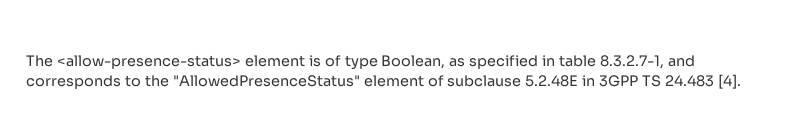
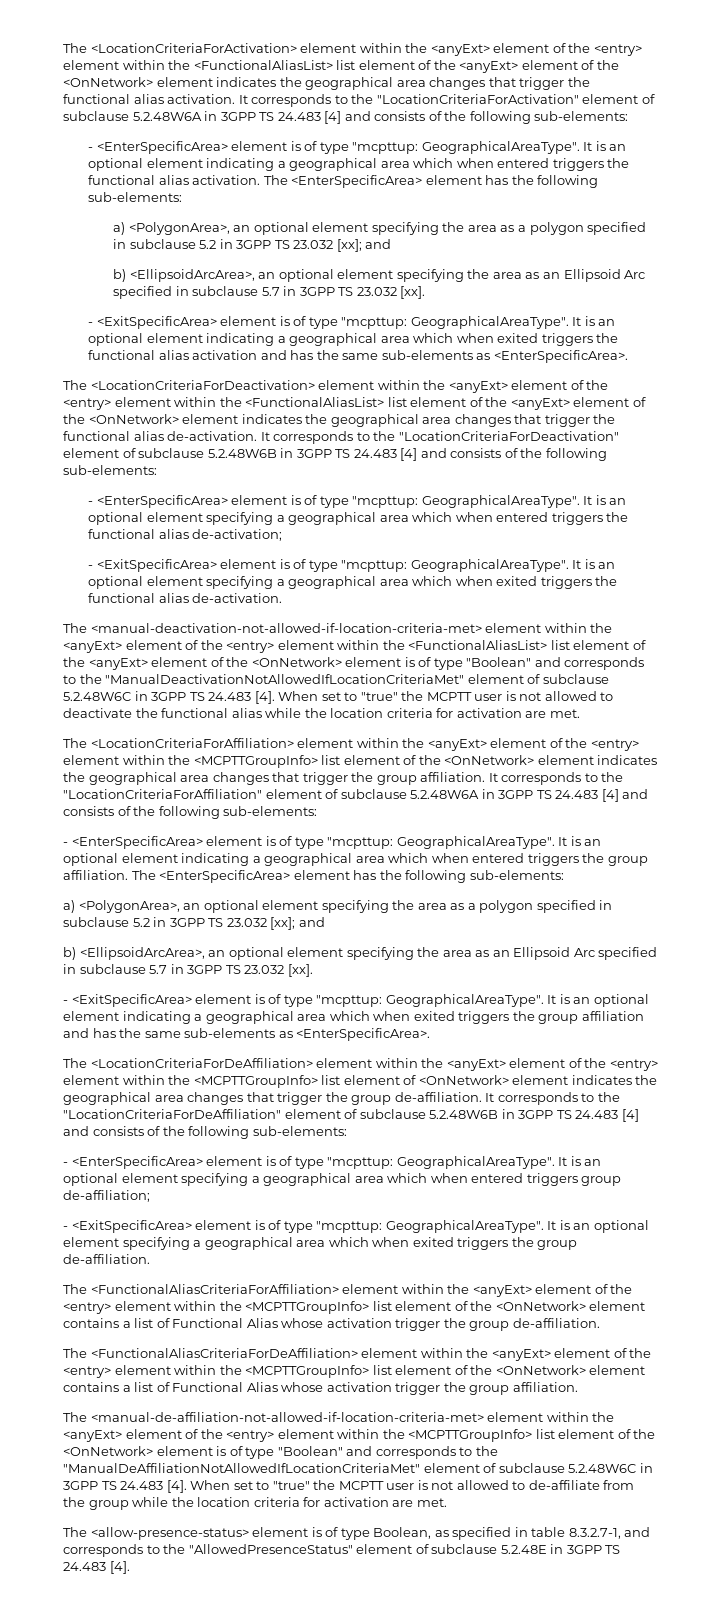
[26,55,53,67] The -> [63,43,642,56] [63,60,619,73] [63,77,590,90] [63,94,655,107] [63,111,629,124] [88,141,627,154] [88,158,630,171] [88,175,599,188] [88,192,183,202] [113,222,647,235] [113,239,392,252] [113,269,646,282] [113,286,426,299] [88,316,616,329] [88,333,619,346] [88,350,628,363] [63,380,609,393] [63,397,646,410] [63,414,616,427] [63,431,619,444] [63,448,607,461] [63,465,157,475] [88,495,627,508] [88,512,629,525] [88,529,283,541] [88,559,616,572] [88,576,618,589] [88,593,283,603] [63,623,613,633] [63,640,646,653] [63,657,645,670] [63,674,609,684] [63,691,614,704] [63,708,580,718] [63,738,639,751] [63,755,658,768] [63,772,624,785] [63,789,649,802] [63,806,318,819] [63,836,602,849] [63,853,648,866] [63,870,564,883] [63,900,613,913] [63,917,325,930] [63,947,658,960] [63,964,313,977] [63,994,649,1007] [63,1011,644,1024] [63,1028,431,1041] [63,1058,658,1071] [63,1075,658,1088] [63,1092,620,1105] [63,1109,639,1122] [63,1126,347,1139] [63,1156,602,1169] [63,1173,622,1186] [63,1190,150,1202] [63,1220,649,1233] [63,1237,578,1250] [63,1254,150,1264] [63,1284,633,1297] [63,1301,646,1314] [63,1318,600,1331] [63,1348,652,1361] [63,1365,646,1378] [63,1382,578,1395] [63,1412,615,1422] [63,1429,656,1442] [63,1446,498,1459] [63,1463,653,1473] [63,1480,635,1493] [63,1497,447,1510] [63,1527,87,1537] The <LocationCriteriaForActivation> element within the <anyExt> element of the <entry> element within the <FunctionalAliasList> list element of the <anyExt> element of the <OnNetwork> element indicates the geographical area changes that trigger the functional alias activation. It corresponds to the "LocationCriteriaForActivation" element of subclause 5.2.48W6A in 3GPP TS 24.483 [4] and consists of the following sub-elements: // - <EnterSpecificArea> element is of type "mcpttup: GeographicalAreaType". It is an optional element indicating a geographical area which when entered triggers the functional alias activation. The <EnterSpecificArea> element has the following sub-elements: // a) <PolygonArea>, an optional element specifying the area as a polygon specified in subclause 5.2 in 3GPP TS 23.032 [xx]; and // b) <EllipsoidArcArea>, an optional element specifying the area as an Ellipsoid Arc specified in subclause 5.7 in 3GPP TS 23.032 [xx]. // - <ExitSpecificArea> element is of type "mcpttup: GeographicalAreaType". It is an optional element indicating a geographical area which when exited triggers the functional alias activation and has the same sub-elements as <EnterSpecificArea>. // The <LocationCriteriaForDeactivation> element within the <anyExt> element of the <entry> element within the <FunctionalAliasList> list element of the <anyExt> element of the <OnNetwork> element indicates the geographical area changes that trigger the functional alias de-activation. It corresponds to the "LocationCriteriaForDeactivation" element of subclause 5.2.48W6B in 3GPP TS 24.483 [4] and consists of the following sub-elements: // - <EnterSpecificArea> element is of type "mcpttup: GeographicalAreaType". It is an optional element specifying a geographical area which when entered triggers the functional alias de-activation; // - <ExitSpecificArea> element is of type "mcpttup: GeographicalAreaType". It is an optional element specifying a geographical area which when exited triggers the functional alias de-activation. // The <manual-deactivation-not-allowed-if-location-criteria-met> element within the <anyExt> element of the <entry> element within the <FunctionalAliasList> list element of the <anyExt> element of the <OnNetwork> element is of type "Boolean" and corresponds to the "ManualDeactivationNotAllowedIfLocationCriteriaMet" element of subclause 5.2.48W6C in 3GPP TS 24.483 [4]. When set to "true" the MCPTT user is not allowed to deactivate the functional alias while the location criteria for activation are met. // The <LocationCriteriaForAffiliation> element within the <anyExt> element of the <entry> element within the <MCPTTGroupInfo> list element of the <OnNetwork> element indicates the geographical area changes that trigger the group affiliation. It corresponds to the "LocationCriteriaForAffiliation" element of subclause 5.2.48W6A in 3GPP TS 24.483 [4] and consists of the following sub-elements: // - <EnterSpecificArea> element is of type "mcpttup: GeographicalAreaType". It is an optional element indicating a geographical area which when entered triggers the group affiliation. The <EnterSpecificArea> element has the following sub-elements: // a) <PolygonArea>, an optional element specifying the area as a polygon specified in subclause 5.2 in 3GPP TS 23.032 [xx]; and // b) <EllipsoidArcArea>, an optional element specifying the area as an Ellipsoid Arc specified in subclause 5.7 in 3GPP TS 23.032 [xx]. // - <ExitSpecificArea> element is of type "mcpttup: GeographicalAreaType". It is an optional element indicating a geographical area which when exited triggers the group affiliation and has the same sub-elements as <EnterSpecificArea>. // The <LocationCriteriaForDeAffiliation> element within the <anyExt> element of the <entry> element within the <MCPTTGroupInfo> list element of <OnNetwork> element indicates the geographical area changes that trigger the group de-affiliation. It corresponds to the "LocationCriteriaForDeAffiliation" element of subclause 5.2.48W6B in 3GPP TS 24.483 [4] and consists of the following sub-elements: // - <EnterSpecificArea> element is of type "mcpttup: GeographicalAreaType". It is an optional element specifying a geographical area which when entered triggers group de-affiliation; // - <ExitSpecificArea> element is of type "mcpttup: GeographicalAreaType". It is an optional element specifying a geographical area which when exited triggers the group de-affiliation. // The <FunctionalAliasCriteriaForAffiliation> element within the <anyExt> element of the <entry> element within the <MCPTTGroupInfo> list element of the <OnNetwork> element contains a list of Functional Alias whose activation trigger the group de-affiliation. // The <FunctionalAliasCriteriaForDeAffiliation> element within the <anyExt> element of the <entry> element within the <MCPTTGroupInfo> list element of the <OnNetwork> element contains a list of Functional Alias whose activation trigger the group affiliation. // The <manual-de-affiliation-not-allowed-if-location-criteria-met> element within the <anyExt> element of the <entry> element within the <MCPTTGroupInfo> list element of the <OnNetwork> element is of type "Boolean" and corresponds to the "ManualDeAffiliationNotAllowedIfLocationCriteriaMet" element of subclause 5.2.48W6C in 3GPP TS 24.483 [4]. When set to "true" the MCPTT user is not allowed to de-affiliate from the group while the location criteria for activation are met. // The

